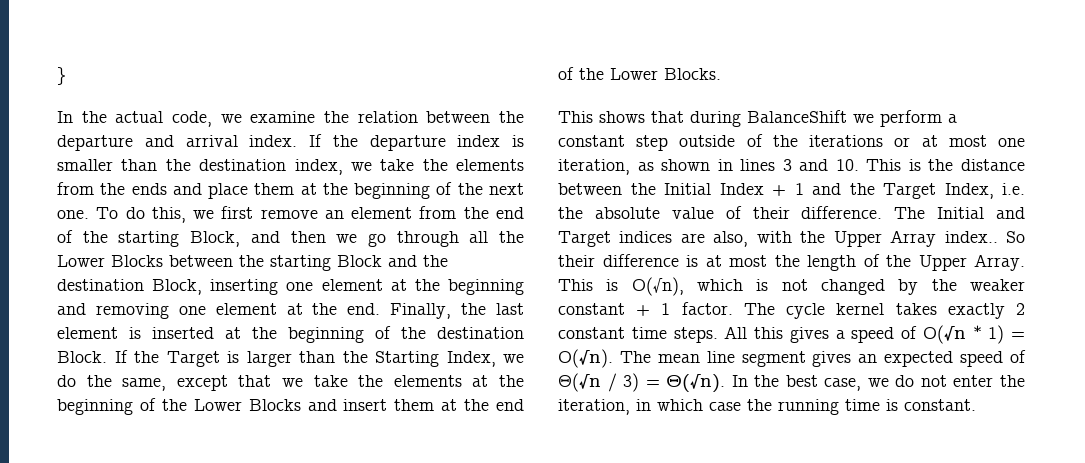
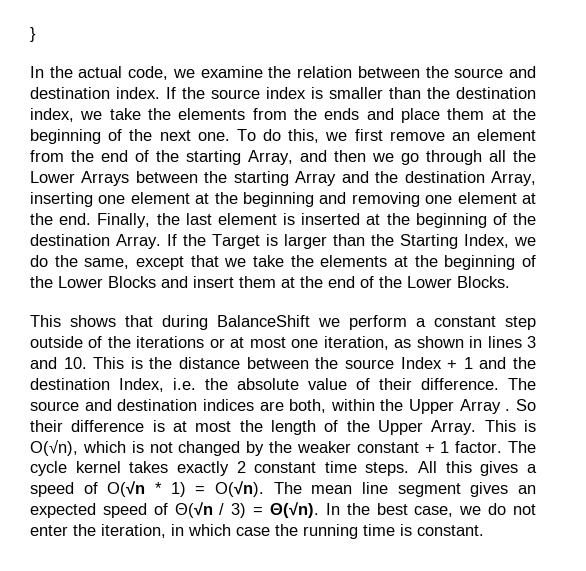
[57,135,238,151] departure and arrival -> [454,66,537,78] [30,87,110,99] source and destination
[369,135,446,151] departure -> [211,89,260,99] source
[190,231,241,247] Block, -> [248,150,293,165] Array,
[111,255,163,267] Blocks -> [81,171,130,186] Arrays
[337,255,448,267] [57,279,203,295] Block and the destination Block, -> [295,171,537,186] Array and the destination Array,
[57,351,107,363] Block. -> [116,234,161,249] Array.
[664,183,711,195] Initial -> [344,359,394,369] source
[883,183,936,199] Target -> [30,378,110,390] destination
[937,207,1025,219] [558,231,792,247] Initial and Target indices are also, with -> [30,399,375,413] source and destination indices are both, within
[944,231,998,243] index.. -> [505,409,511,411] .

